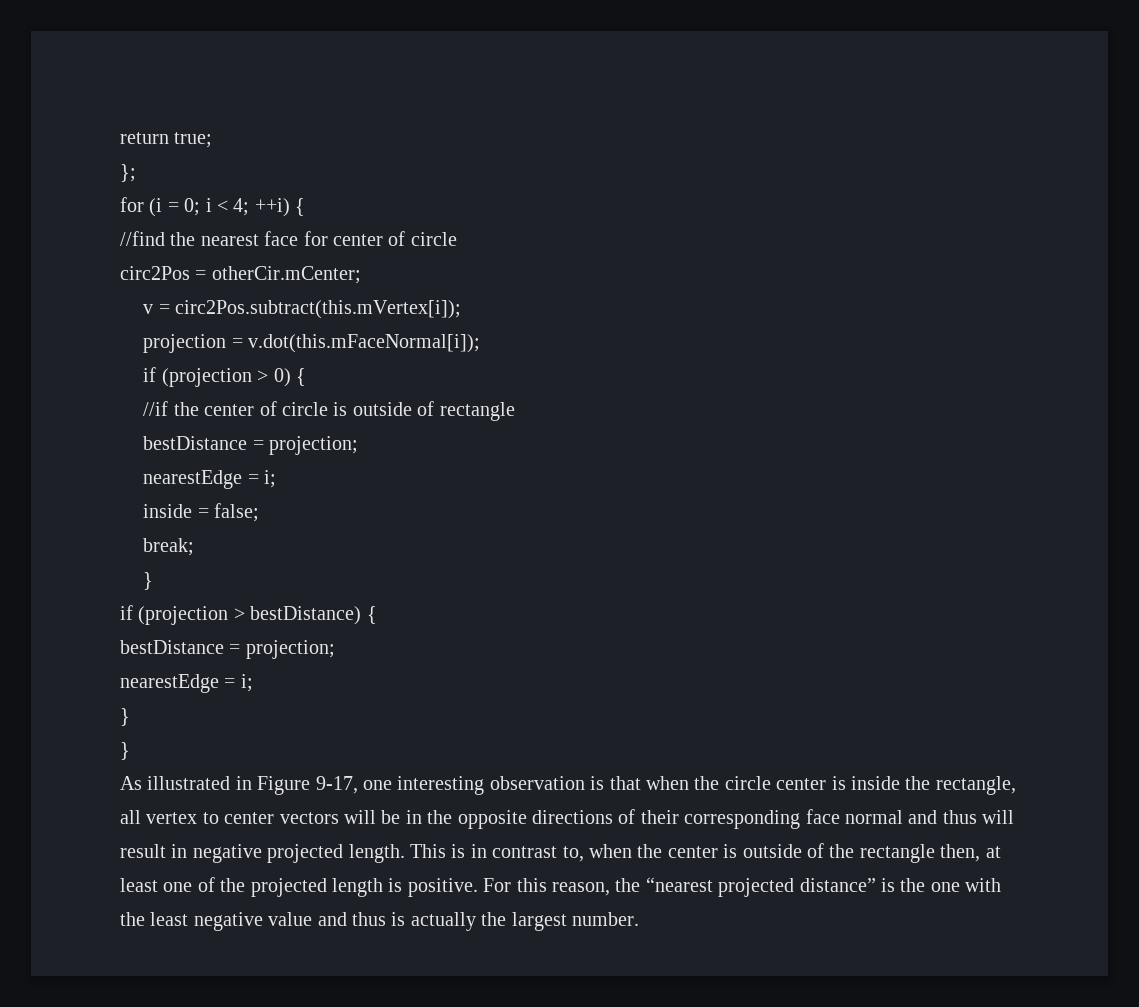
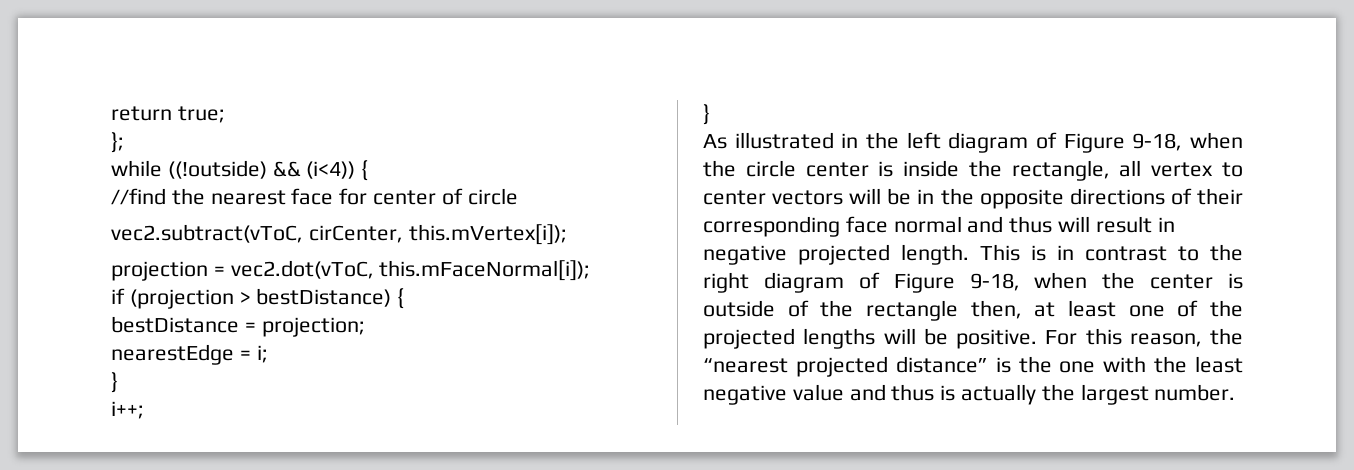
[120,197,290,217] for (i = 0; i < 4; ++i) -> [111,160,356,179] while ((!outside) && (i<4))
[120,266,361,284] [143,300,462,319] [143,334,481,353] [143,367,306,387] [143,401,515,421] [143,436,359,455] [143,470,277,489] [143,503,260,522] [143,538,195,556] [143,572,154,590] circ2Pos = otherCir.mCenter; // v = circ2Pos.subtract(this.mVertex[i]); // projection = v.dot(this.mFaceNormal[i]); // if (projection > 0) { // //if the center of circle is outside of rectangle // bestDistance = projection; // nearestEdge = i; // inside = false; // break; // } -> [111,224,567,245] [111,260,591,281] vec2.subtract(vToC, cirCenter, this.mVertex[i]); // projection = vec2.dot(vToC, this.mFaceNormal[i]);
(130, 717) none -> [111,401,144,419] // i++;
[257,776,641,795] Figure 9-17, one interesting observation is that -> [866,132,1183,153] the left diagram of Figure 9-18,
[562,846,584,862] to, -> [1178,244,1243,261] [703,272,1020,293] to the right diagram of Figure 9-18,
[332,878,403,897] length is -> [803,328,948,349] lengths will be

